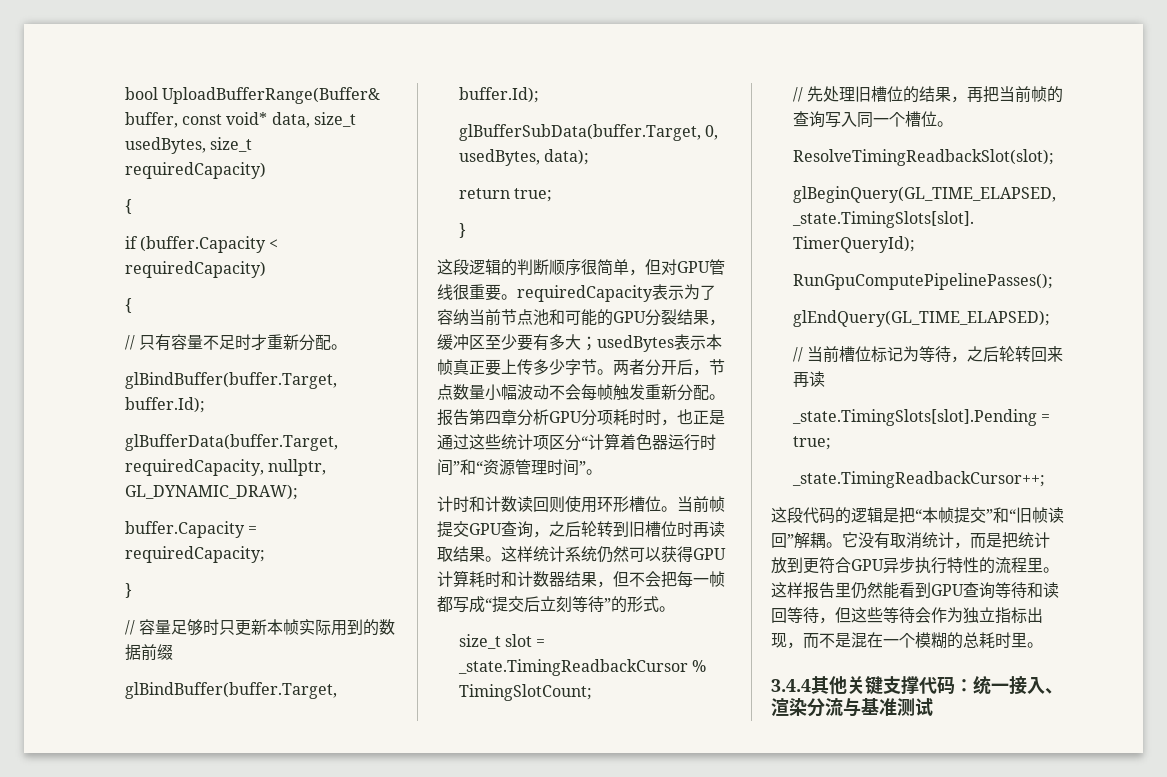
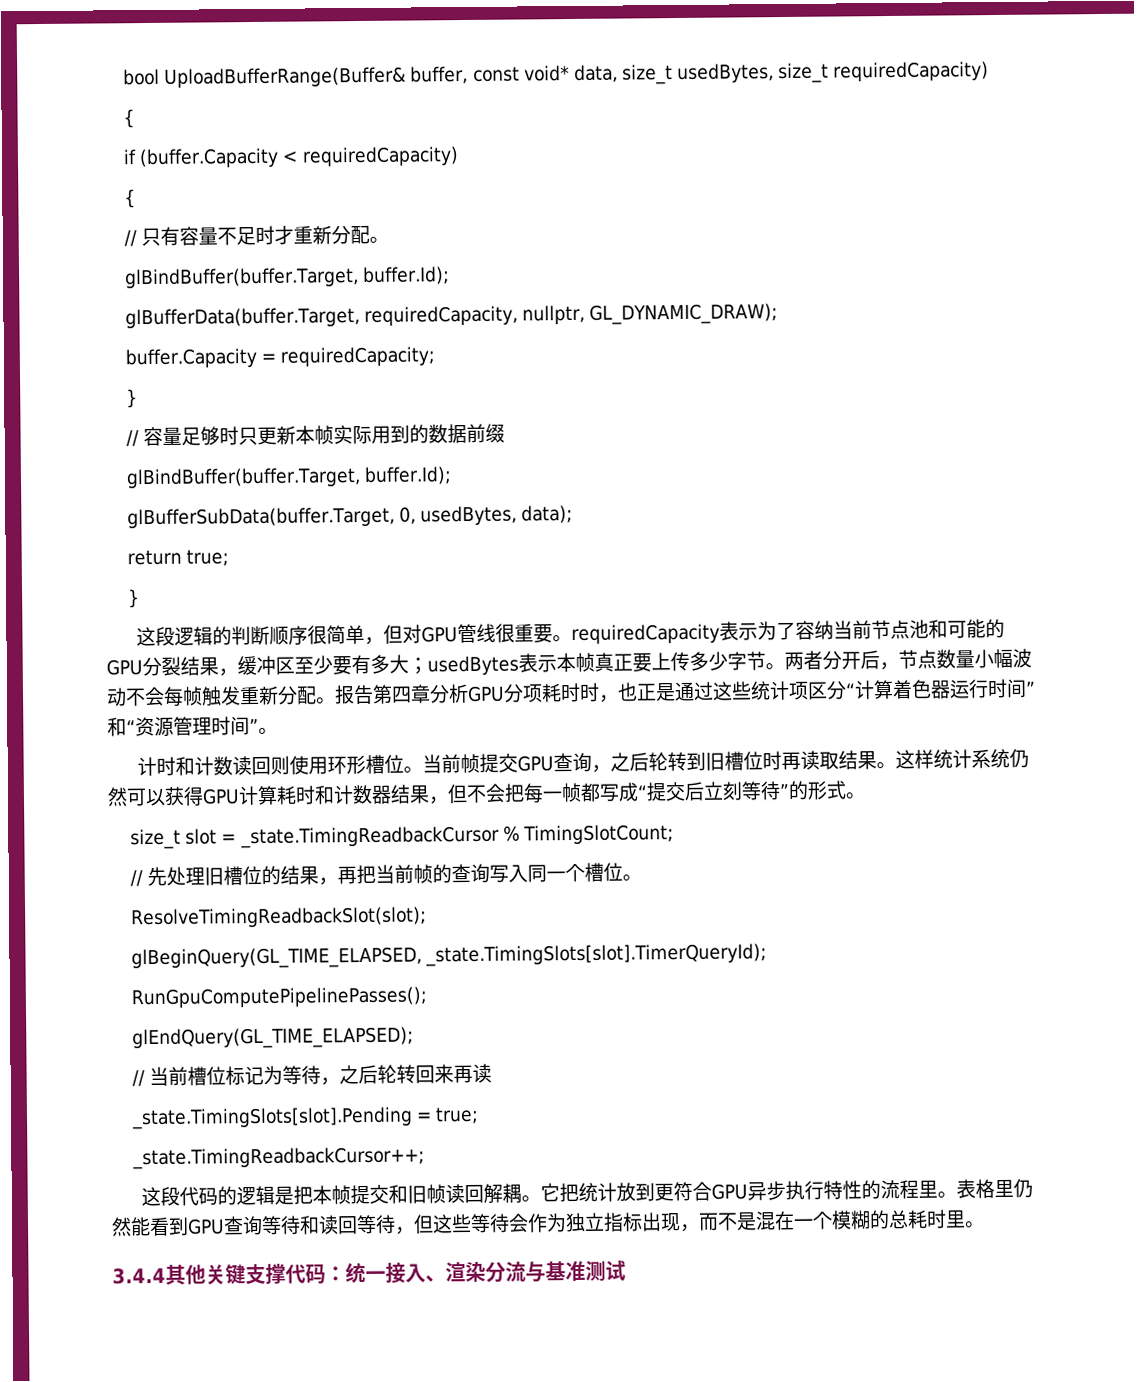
[915,509,922,521] “ -> (313, 1195) none
[986,507,1016,523] ”和“ -> [387,1184,408,1204] 和
[787,534,794,546] ” -> (484, 1194) none
[858,532,1002,549] 没有取消统计，而是 -> (560, 1192) none
[771,582,835,599] 这样报告 -> [955,1179,995,1199] 表格

